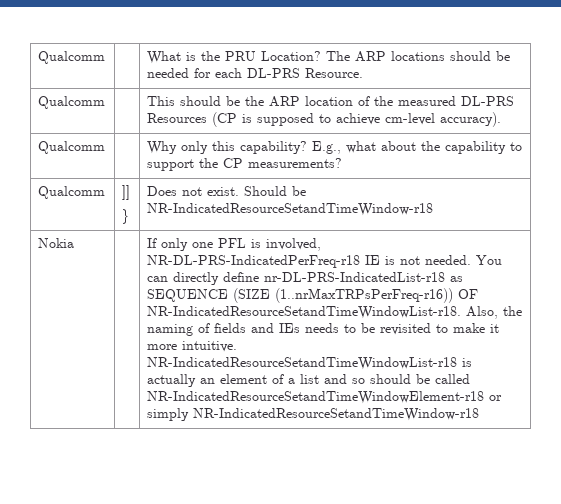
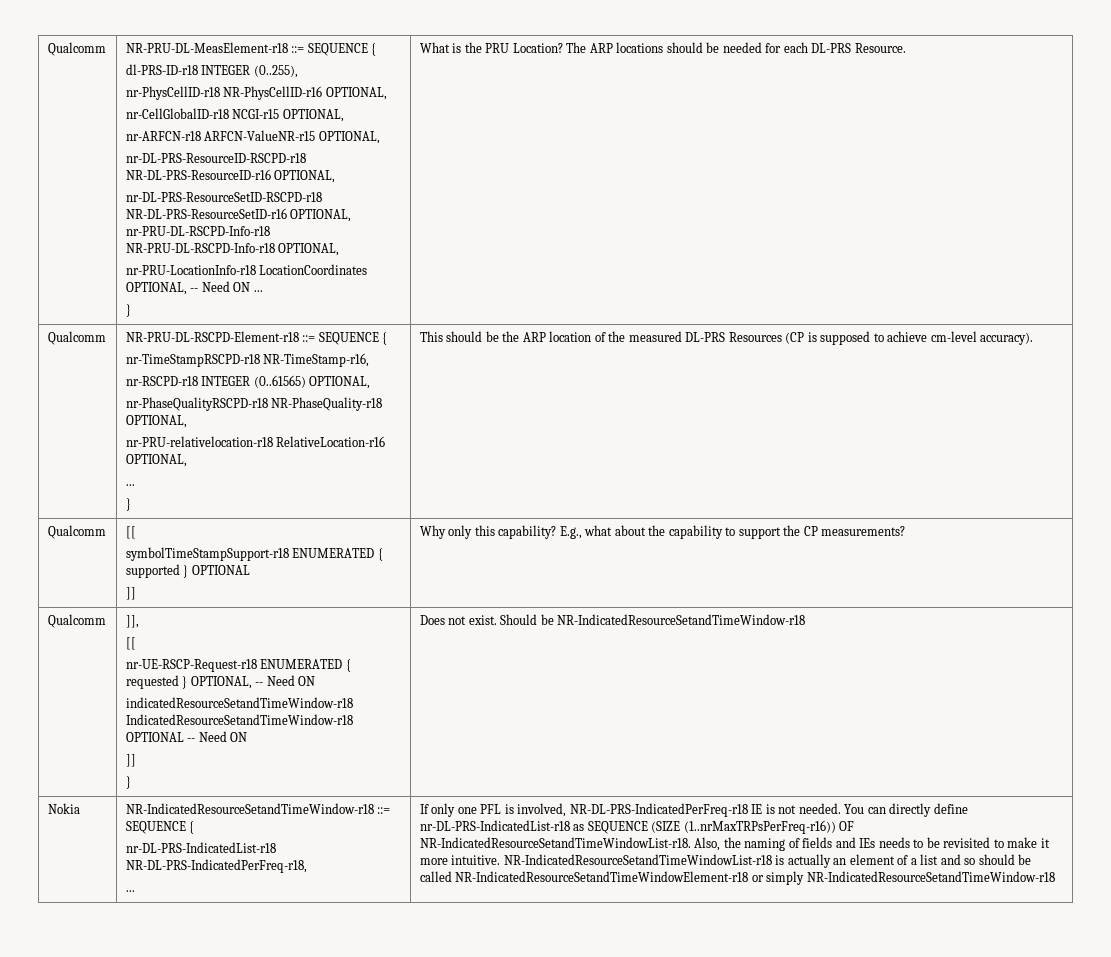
[38,51,106,64] Qualcomm | -> [47,42,106,56] [125,42,377,56] [125,64,298,78] [125,86,387,100] [125,108,344,122] [125,130,380,144] [125,153,306,163] [125,169,336,183] [125,192,322,202] [125,208,352,222] [125,226,270,236] [125,243,340,256] [125,264,368,275] [125,281,263,295] [125,304,131,317] Qualcomm | NR-PRU-DL-MeasElement-r18 ::= SEQUENCE { // dl-PRS-ID-r18 INTEGER (0..255), // nr-PhysCellID-r18 NR-PhysCellID-r16 OPTIONAL, // nr-CellGlobalID-r18 NCGI-r15 OPTIONAL, // nr-ARFCN-r18 ARFCN-ValueNR-r15 OPTIONAL, // nr-DL-PRS-ResourceID-RSCPD-r18 NR-DL-PRS-ResourceID-r16 OPTIONAL, // nr-DL-PRS-ResourceSetID-RSCPD-r18 NR-DL-PRS-ResourceSetID-r16 OPTIONAL, nr-PRU-DL-RSCPD-Info-r18 NR-PRU-DL-RSCPD-Info-r18 OPTIONAL, // nr-PRU-LocationInfo-r18 LocationCoordinates OPTIONAL, -- Need ON ... // }
(106, 102) none -> [125,331,388,345] [125,353,370,367] [125,375,371,389] [125,397,383,411] [125,415,187,428] [125,436,386,447] [125,454,187,467] [125,484,135,486] [125,498,131,511] NR-PRU-DL-RSCPD-Element-r18 ::= SEQUENCE { // nr-TimeStampRSCPD-r18 NR-TimeStamp-r16, // nr-RSCPD-r18 INTEGER (0..61565) OPTIONAL, // nr-PhaseQualityRSCPD-r18 NR-PhaseQuality-r18 OPTIONAL, // nr-PRU-relativelocation-r18 RelativeLocation-r16 OPTIONAL, // ... // }
(106, 147) none -> [125,526,136,539] [125,547,383,561] [125,564,250,578] [125,587,136,600] [[ // symbolTimeStampSupport-r18 ENUMERATED { supported } OPTIONAL // ]]
(106, 192) none -> [125,615,139,628] [125,637,136,650] [125,659,351,672] [125,675,316,689] [125,697,353,708] [125,714,353,725] [125,731,248,742] ]], // [[ // nr-UE-RSCP-Request-r18 ENUMERATED { requested } OPTIONAL, -- Need ON // indicatedResourceSetandTimeWindow-r18 IndicatedResourceSetandTimeWindow-r18 OPTIONAL -- Need ON //
(75, 243) none -> [125,803,391,814] [125,821,195,834] [125,842,276,853] [125,859,307,873] [125,890,135,892] NR-IndicatedResourceSetandTimeWindow-r18 ::= SEQUENCE { // nr-DL-PRS-IndicatedList-r18 NR-DL-PRS-IndicatedPerFreq-r18, // ...

